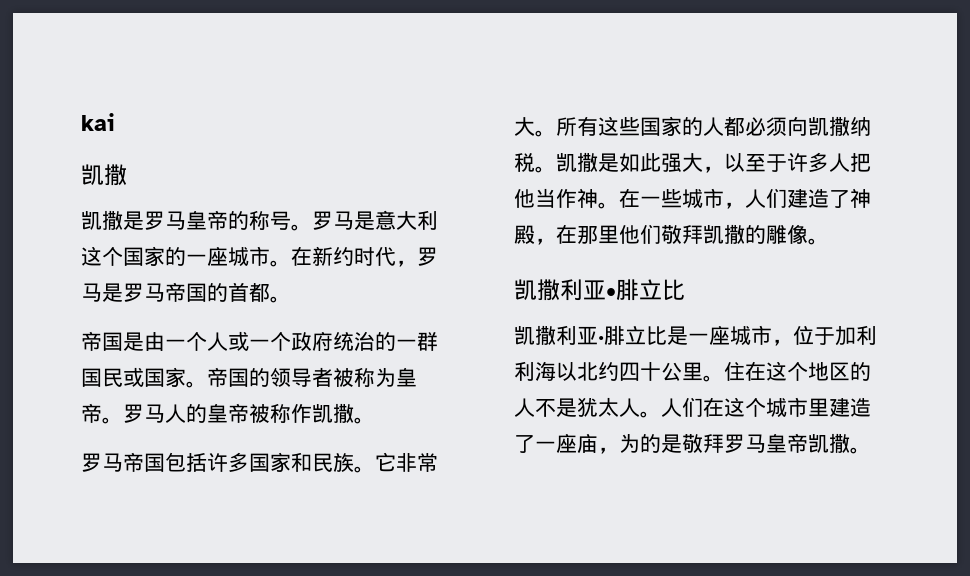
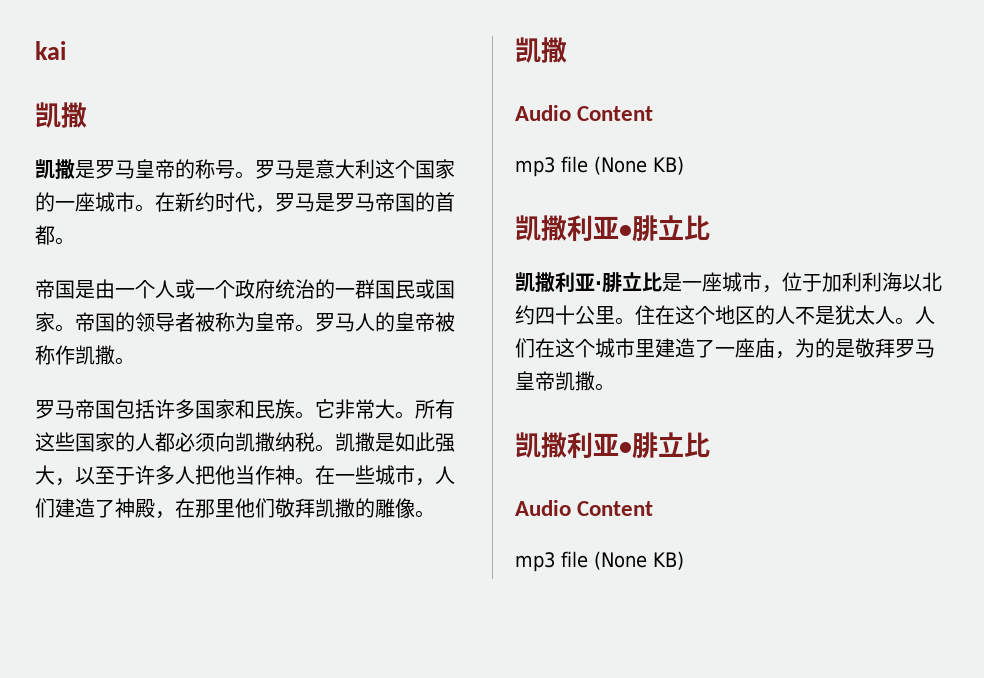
(560, 290) none -> [515,105,654,121] [515,156,684,177] [515,215,567,241] // Audio Content // mp3 file (None KB) // 凯撒
(871, 450) none -> [515,432,710,459] [515,500,654,516] [515,551,684,572] // 凯撒利亚•腓立比 // Audio Content // mp3 file (None KB)

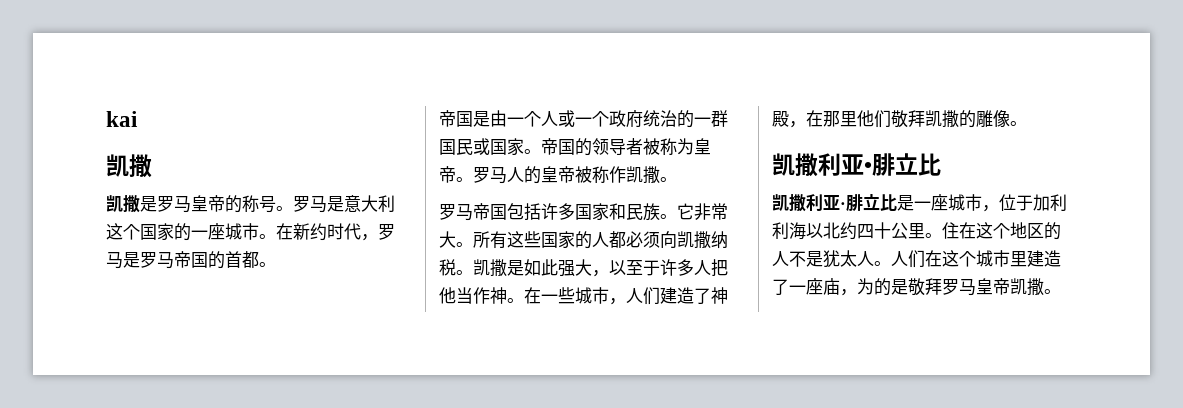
[515,105,654,121] [515,156,684,177] [515,215,567,241] // Audio Content // mp3 file (None KB) // 凯撒 -> (818, 165) none
[515,432,710,459] [515,500,654,516] [515,551,684,572] // 凯撒利亚•腓立比 // Audio Content // mp3 file (None KB) -> (1061, 291) none

